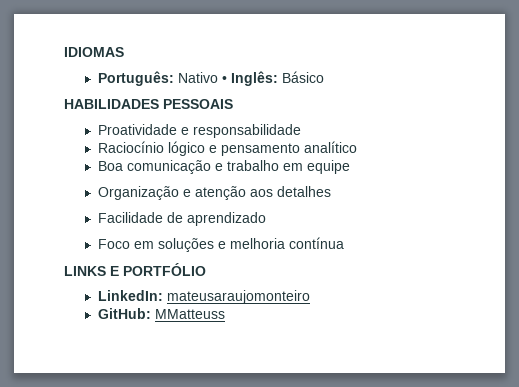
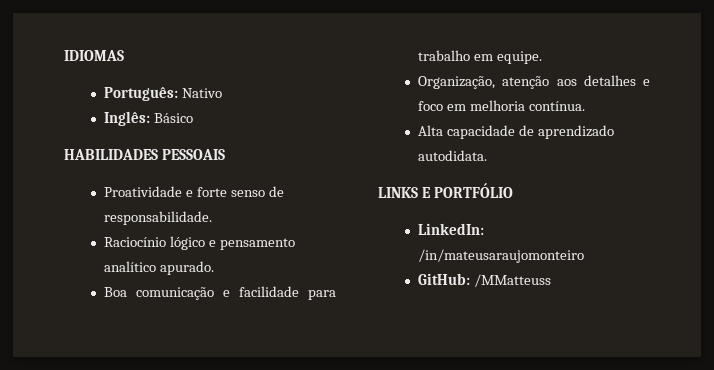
[221,76,227,83] • -> (222, 93) //
[192,124,301,138] responsabilidade -> [196,186,284,197] [104,211,213,225] forte senso de responsabilidade.
(357, 147) none -> [159,261,214,275] apurado.
[226,160,350,174] [97,186,331,200] [97,212,266,226] [97,237,344,252] trabalho em equipe // Organização e atenção aos detalhes // Facilidade de aprendizado // Foco em soluções e melhoria contínua -> [239,286,336,300] [418,50,542,64] [418,75,650,89] [418,100,585,111] [418,125,614,139] [418,150,488,161] facilidade para trabalho em equipe. // Organização, atenção aos detalhes e foco em melhoria contínua. // Alta capacidade de aprendizado autodidata.
[166,290,310,304] mateusaraujomonteiro -> [418,249,585,263] /in/mateusaraujomonteiro
[154,309,225,319] MMatteuss -> [473,274,551,287] /MMatteuss

